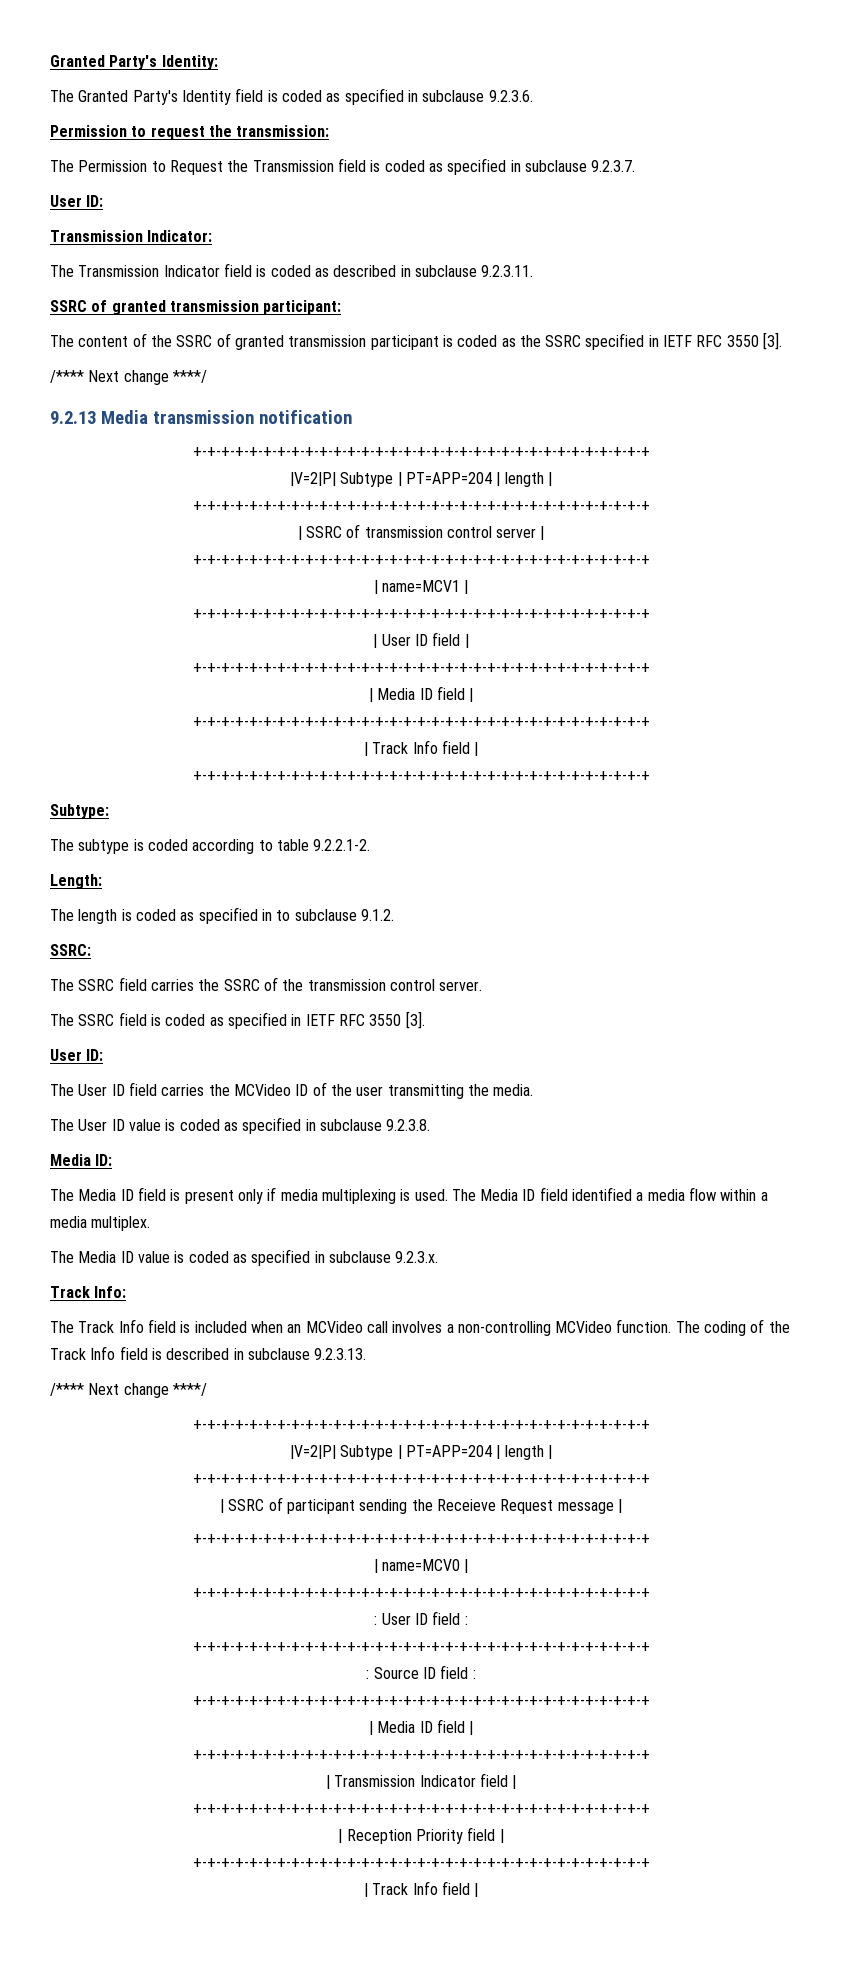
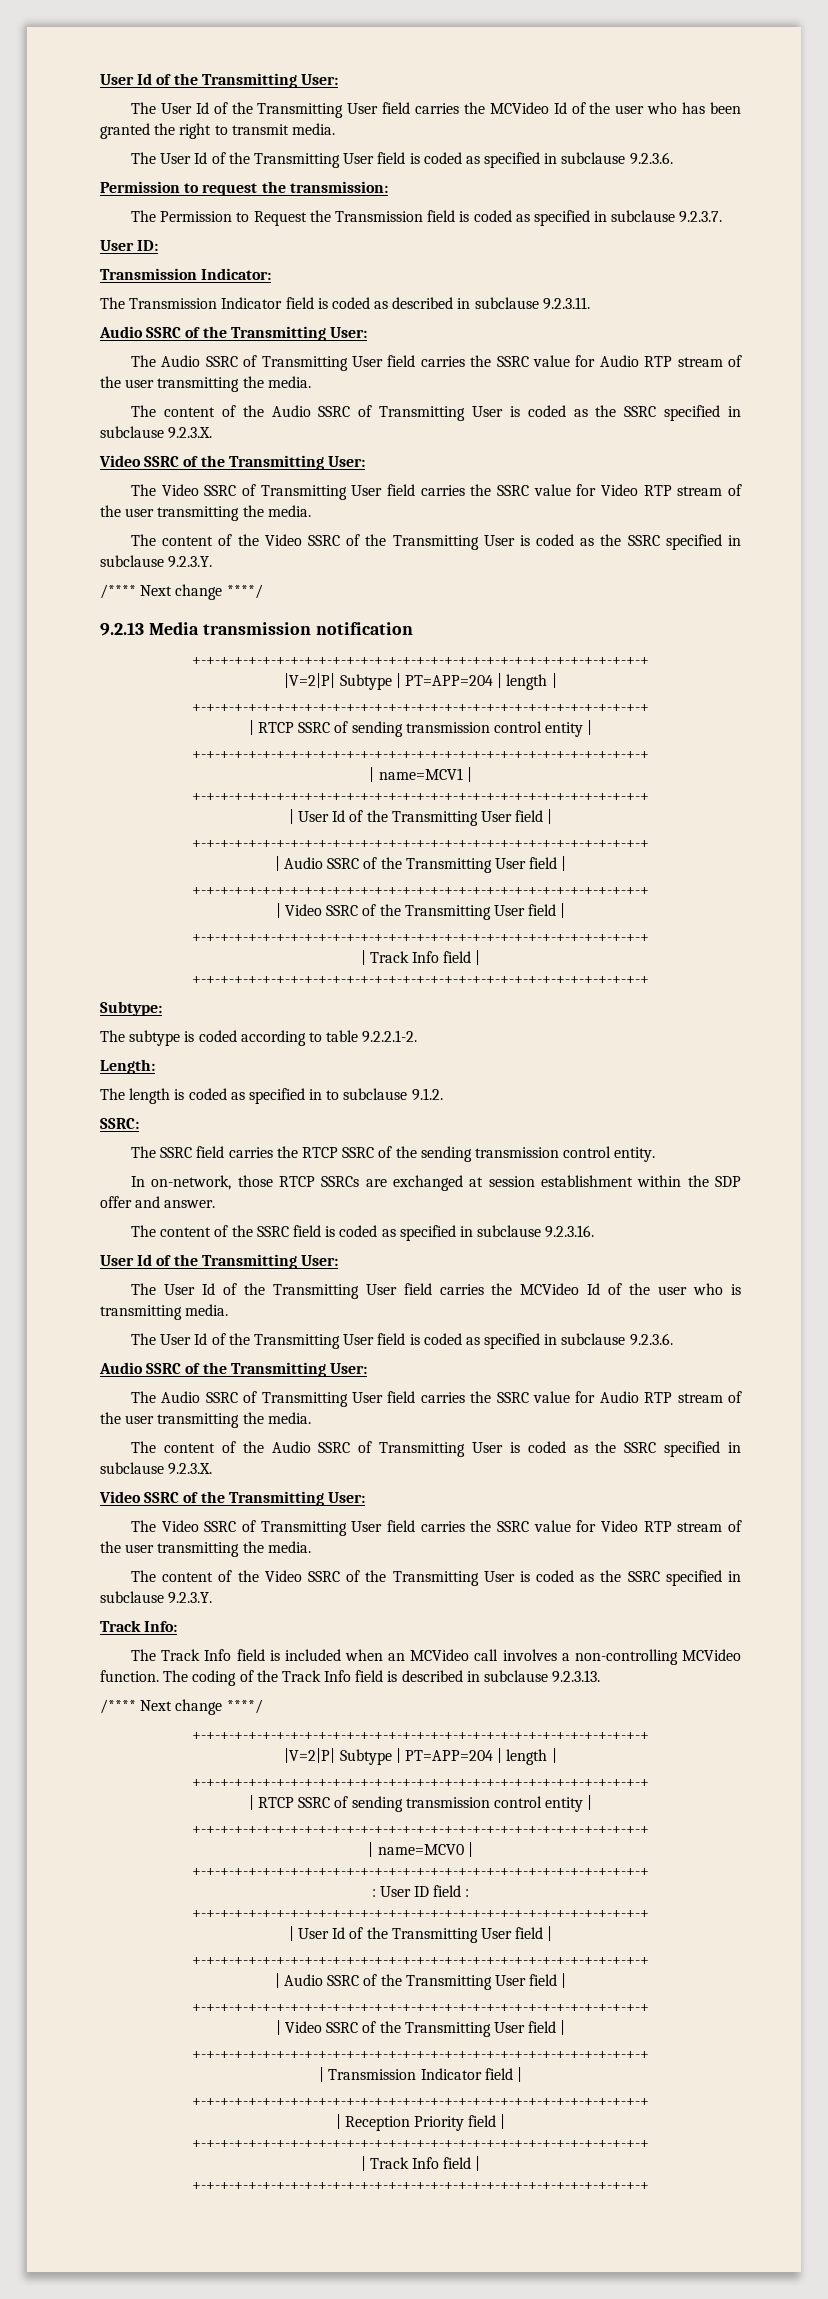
[50,55,218,70] [50,90,231,105] Granted Party's Identity: // The Granted Party's Identity -> [100,73,338,88] [131,102,741,118] [100,123,335,139] [131,152,375,168] User Id of the Transmitting User: // The User Id of the Transmitting User field carries the MCVideo Id of the user who has been granted the right to transmit media. // The User Id of the Transmitting User
[50,300,342,315] [50,332,783,350] SSRC of granted transmission participant: // The content of the SSRC of granted transmission participant is coded as the SSRC specified in IETF RFC 3550 [3]. -> [99,326,367,341] [131,355,743,371] [100,376,311,392] [131,405,742,421] [100,426,213,439] [99,455,365,470] [131,484,742,500] [100,505,311,521] [131,534,741,550] [100,555,213,568] Audio SSRC of the Transmitting User: // The Audio SSRC of Transmitting User field carries the SSRC value for Audio RTP stream of the user transmitting the media. // The content of the Audio SSRC of Transmitting User is coded as the SSRC specified in subclause 9.2.3.X. // Video SSRC of the Transmitting User: // The Video SSRC of Transmitting User field carries the SSRC value for Video RTP stream of the user transmitting the media. // The content of the Video SSRC of the Transmitting User is coded as the SSRC specified in subclause 9.2.3.Y.
[305,524,537,538] SSRC of transmission control server -> [257,721,584,737] RTCP SSRC of sending transmission control entity
[415,632,469,648] [192,663,650,673] [368,688,433,702] ID field | // +-+-+-+-+-+-+-+-+-+-+-+-+-+-+-+-+-+-+-+-+-+-+-+-+-+-+-+-+-+-+-+-+ // | Media ID -> [332,809,553,826] [192,840,649,848] [274,856,567,873] [192,887,649,895] [275,903,525,920] Id of the Transmitting User field | // +-+-+-+-+-+-+-+-+-+-+-+-+-+-+-+-+-+-+-+-+-+-+-+-+-+-+-+-+-+-+-+-+ // | Audio SSRC of the Transmitting User field | // +-+-+-+-+-+-+-+-+-+-+-+-+-+-+-+-+-+-+-+-+-+-+-+-+-+-+-+-+-+-+-+-+ // | Video SSRC of the Transmitting User
[223,977,483,991] [50,1014,74,1026] SSRC of the transmission control server. // The -> [302,1146,656,1162] [131,1175,742,1191] [100,1196,216,1208] [131,1225,253,1237] RTCP SSRC of the sending transmission control entity. // In on-network, those RTCP SSRCs are exchanged at session establishment within the SDP offer and answer. // The content of the
[305,1011,425,1029] [50,1049,104,1061] [50,1082,534,1099] [50,1117,431,1134] [50,1154,113,1166] [50,1187,768,1204] [50,1216,151,1231] [50,1249,439,1266] IETF RFC 3550 [3]. // User ID: // The User ID field carries the MCVideo ID of the user transmitting the media. // The User ID value is coded as specified in subclause 9.2.3.8. // Media ID: // The Media ID field is present only if media multiplexing is used. The Media ID field identified a media flow within a media multiplex. // The Media ID value is coded as specified in subclause 9.2.3.x. -> [477,1225,595,1238] [100,1254,338,1269] [131,1283,741,1299] [100,1304,229,1320] [131,1333,673,1349] [99,1362,367,1377] [131,1391,743,1407] [100,1412,311,1428] [131,1441,742,1457] [100,1462,213,1475] [99,1491,365,1506] [131,1520,742,1536] [100,1541,311,1557] [131,1570,741,1586] [100,1591,213,1604] subclause 9.2.3.16. // User Id of the Transmitting User: // The User Id of the Transmitting User field carries the MCVideo Id of the user who is transmitting media. // The User Id of the Transmitting User field is coded as specified in subclause 9.2.3.6. // Audio SSRC of the Transmitting User: // The Audio SSRC of Transmitting User field carries the SSRC value for Audio RTP stream of the user transmitting the media. // The content of the Audio SSRC of Transmitting User is coded as the SSRC specified in subclause 9.2.3.X. // Video SSRC of the Transmitting User: // The Video SSRC of Transmitting User field carries the SSRC value for Video RTP stream of the user transmitting the media. // The content of the Video SSRC of the Transmitting User is coded as the SSRC specified in subclause 9.2.3.Y.
[228,1497,614,1514] SSRC of participant sending the Receieve Request message -> [257,1796,584,1812] RTCP SSRC of sending transmission control entity
[366,1665,476,1679] [192,1696,650,1706] [368,1721,433,1735] : Source ID field : // +-+-+-+-+-+-+-+-+-+-+-+-+-+-+-+-+-+-+-+-+-+-+-+-+-+-+-+-+-+-+-+-+ // | Media ID -> [288,1926,553,1943] [192,1957,649,1965] [274,1973,567,1990] [192,2004,649,2012] [275,2020,525,2037] | User Id of the Transmitting User field | // +-+-+-+-+-+-+-+-+-+-+-+-+-+-+-+-+-+-+-+-+-+-+-+-+-+-+-+-+-+-+-+-+ // | Audio SSRC of the Transmitting User field | // +-+-+-+-+-+-+-+-+-+-+-+-+-+-+-+-+-+-+-+-+-+-+-+-+-+-+-+-+-+-+-+-+ // | Video SSRC of the Transmitting User
(479, 1890) none -> [192,2182,649,2190] // +-+-+-+-+-+-+-+-+-+-+-+-+-+-+-+-+-+-+-+-+-+-+-+-+-+-+-+-+-+-+-+-+

